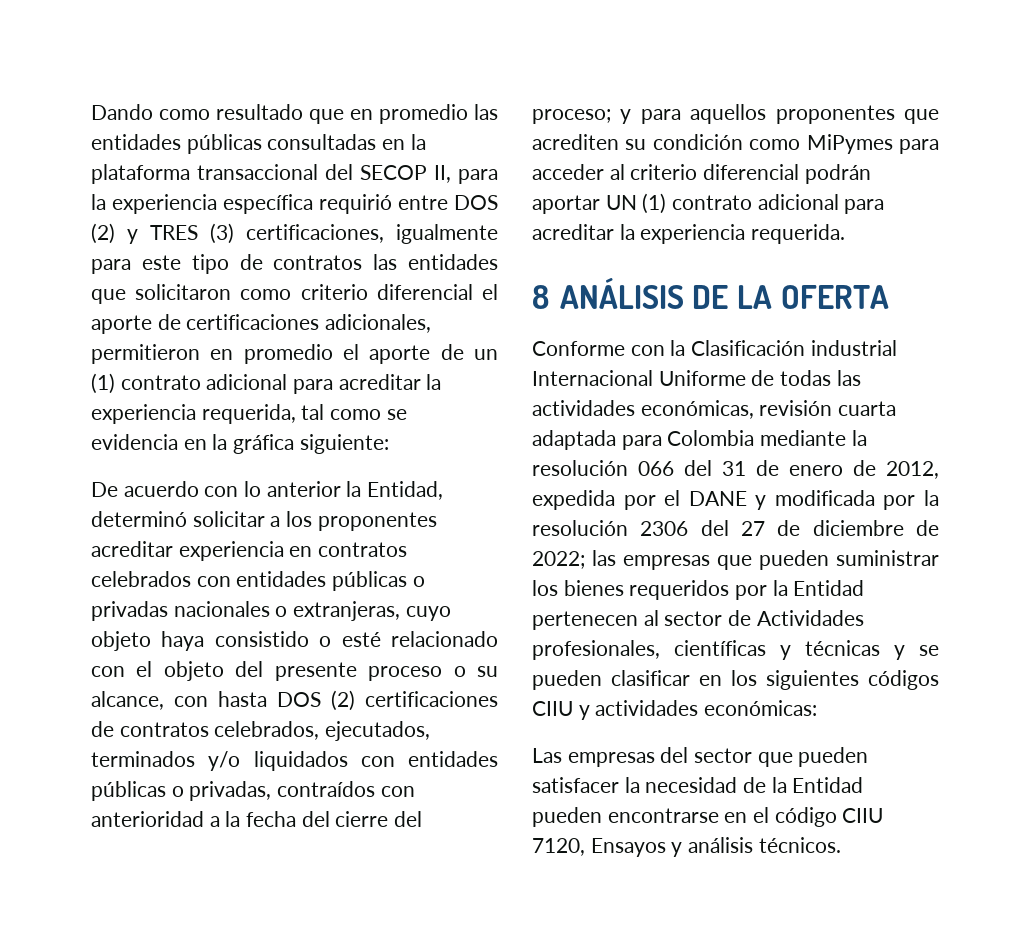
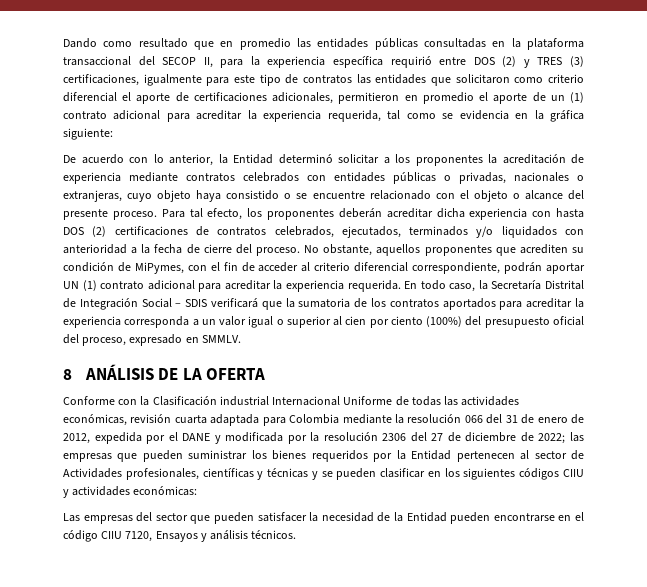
[266,481,444,500] anterior la Entidad, -> [169,154,273,166] anterior, la Entidad
[91,541,313,561] acreditar experiencia en -> [488,154,584,164] [63,172,178,184] la acreditación de experiencia mediante
[91,601,168,621] privadas -> [459,172,506,184] privadas,
[341,632,381,647] esté -> [296,191,365,199] se encuentre
[235,661,498,681] [91,691,164,710] del presente proceso o su alcance, -> [512,190,584,200] [63,208,528,220] o alcance del presente proceso. Para tal efecto, los proponentes deberán acreditar dicha experiencia
[408,751,498,767] [91,781,415,801] entidades públicas o privadas, contraídos con -> (584, 232) none
[301,811,330,827] del -> [186,244,200,254] de
[532,109,681,124] proceso; y para -> [255,244,373,256] proceso. No obstante,
[749,134,939,154] como MiPymes para -> [117,262,255,274] de MiPymes, con el fin de
(800, 172) none -> [412,262,501,274] correspondiente,
(846, 234) none -> [404,280,584,292] [63,298,585,310] [63,316,584,328] [63,334,241,346] En todo caso, la Secretaría Distrital de Integración Social – SDIS verificará que la sumatoria de los contratos aportados para acreditar la experiencia corresponda a un valor igual o superior al cien por ciento (100%) del presupuesto oficial del proceso, expresado en SMMLV.

